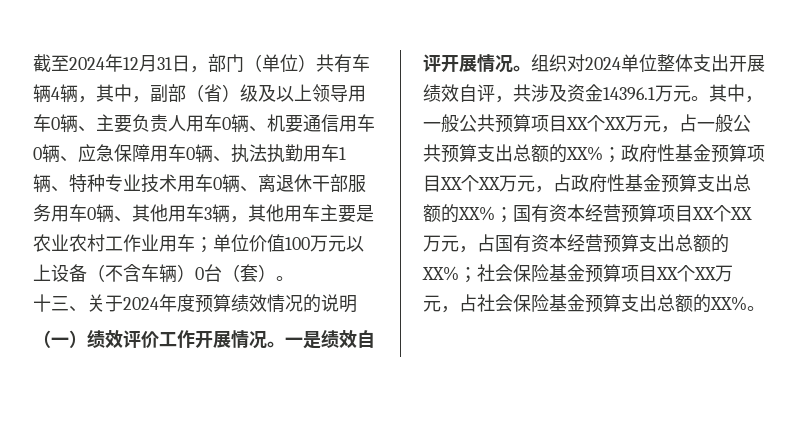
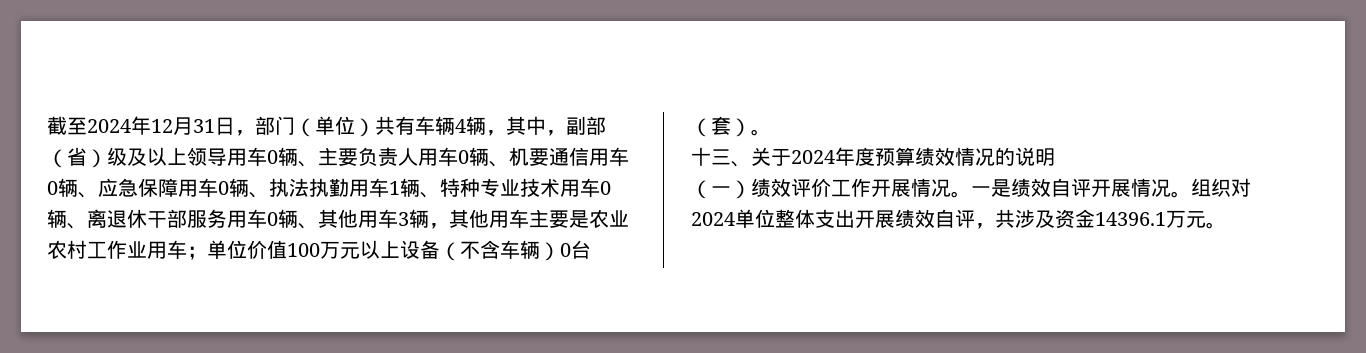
[709,84,763,103] [423,114,751,133] [423,144,765,163] [423,174,751,193] [423,204,752,223] [423,234,729,253] [422,264,733,283] [423,294,765,313] 其中，一般公共预算项目XX个XX万元，占一般公共预算支出总额的XX%；政府性基金预算项目XX个XX万元，占政府性基金预算支出总额的XX%；国有资本经营预算项目XX个XX万元，占国有资本经营预算支出总额的XX%；社会保险基金预算项目XX个XX万元，占社会保险基金预算支出总额的XX%。 -> (1226, 225) none

